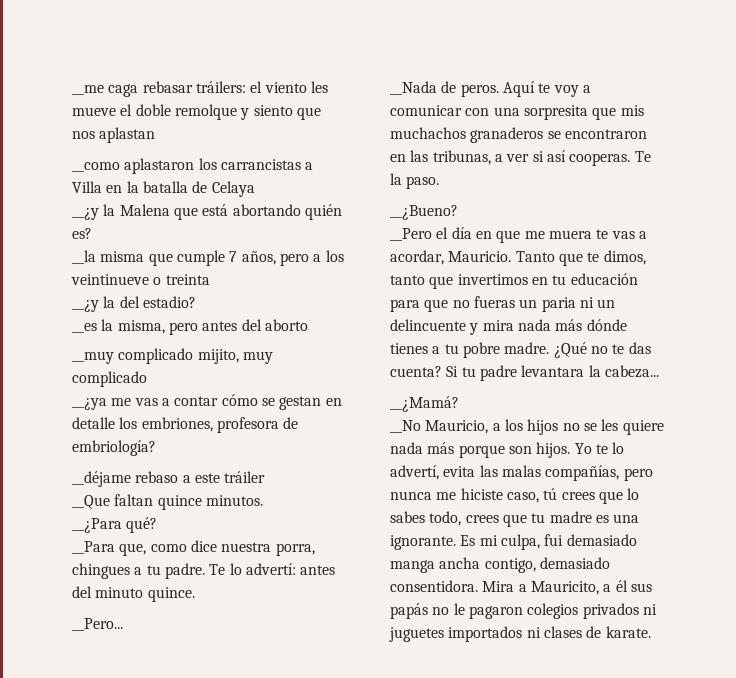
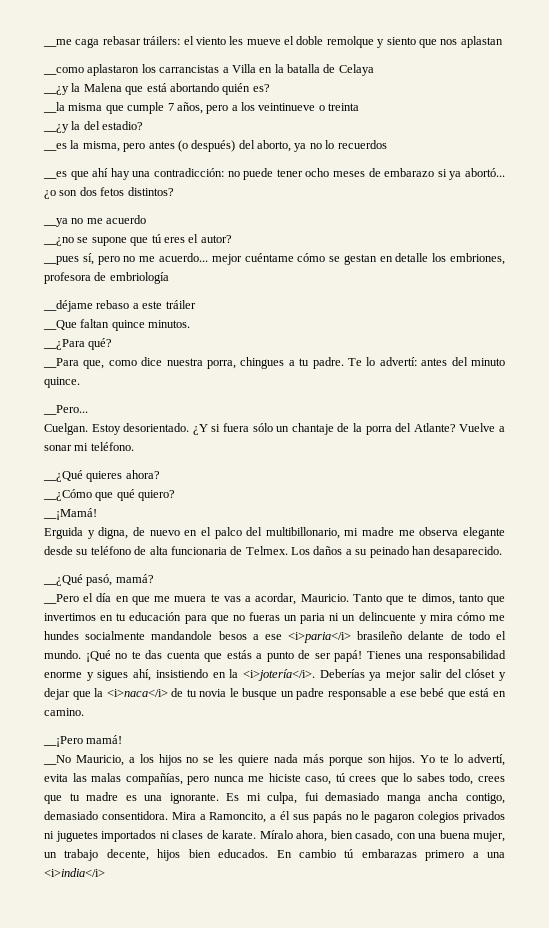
[241,319,308,331] [72,348,273,364] [72,371,147,387] [72,396,219,410] del aborto // __muy complicado mijito, muy complicado // __¿ya me vas a contar -> [177,140,387,152] [43,168,506,180] [44,187,174,199] [43,215,147,227] [43,234,232,246] [43,253,294,265] (o después) del aborto, ya no lo recuerdos // __es que ahí hay una contradicción: no puede tener ocho meses de embarazo si ya abortó... ¿o son dos fetos distintos? // __ya no me acuerdo // __¿no se supone que tú eres el autor? // __pues sí, pero no me acuerdo... mejor cuéntame
[72,440,156,456] embriología? -> [109,272,169,284] embriología
[390,81,591,97] [390,105,644,120] [390,127,647,143] [390,150,651,166] [390,173,440,189] [390,205,458,220] __Nada de peros. Aquí te voy a comunicar con una sorpresita que mis muchachos granaderos se encontraron en las tribunas, a ver si así cooperas. Te la paso. // __¿Bueno? -> [44,423,506,435] [44,442,134,451] [43,470,160,482] [43,489,176,501] [43,508,97,520] [44,527,506,539] [44,546,503,558] [43,574,154,586] Cuelgan. Estoy desorientado. ¿Y si fuera sólo un chantaje de la porra del Atlante? Vuelve a sonar mi teléfono. // __¿Qué quieres ahora? // __¿Cómo que qué quiero? // __¡Mamá! // Erguida y digna, de nuevo en el palco del multibillonario, mi madre me observa elegante desde su teléfono de alta funcionaria de Telmex. Los daños a su peinado han desaparecido. // __¿Qué pasó, mamá?
[517,319,627,331] [390,342,651,358] [390,365,659,381] [390,396,459,412] nada más dónde tienes a tu pobre madre. ¿Qué no te das cuenta? Si tu padre levantara la cabeza... // __¿Mamá? -> [456,612,505,621] [44,631,507,643] [44,650,507,662] [44,669,507,681] [44,688,506,700] [44,708,84,716] [43,735,123,747] cómo me hundes socialmente mandandole besos a ese <i>paria</i> brasileño delante de todo el mundo. ¡Qué no te das cuenta que estás a punto de ser papá! Tienes una responsabilidad enorme y sigues ahí, insistiendo en la <i>jotería</i>. Deberías ya mejor salir del clóset y dejar que la <i>naca</i> de tu novia le busque un padre responsable a ese bebé que está en camino. // __¡Pero mamá!
[530,581,599,595] Mauricito, -> [209,812,267,823] Ramoncito,
(651, 632) none -> [259,830,505,842] [44,849,506,861] [44,868,105,877] Míralo ahora, bien casado, con una buena mujer, un trabajo decente, hijos bien educados. En cambio tú embarazas primero a una <i>india</i>

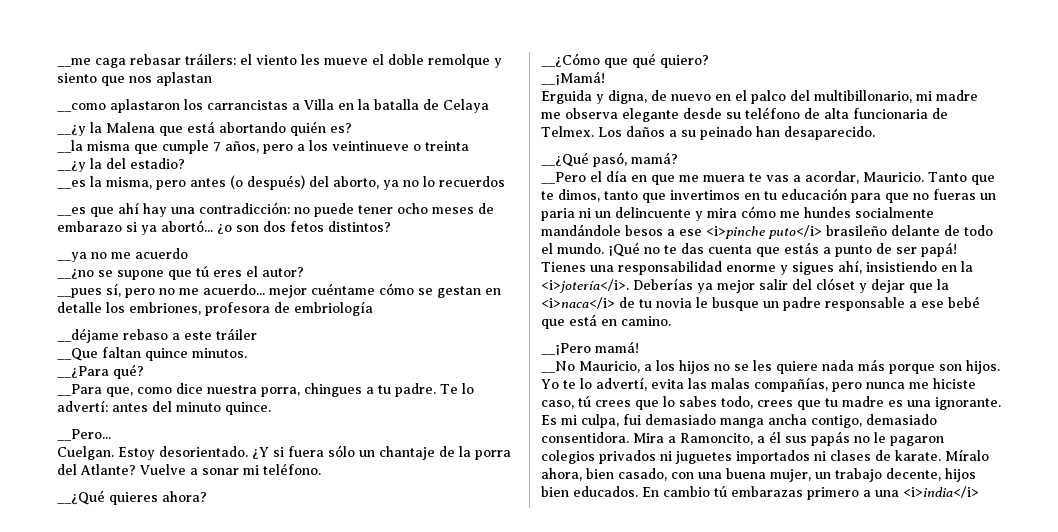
[151,631,213,640] mandandole -> [541,224,621,236] mandándole
[288,632,352,643] <i>paria</i> -> [706,225,822,239] <i>pinche puto</i>

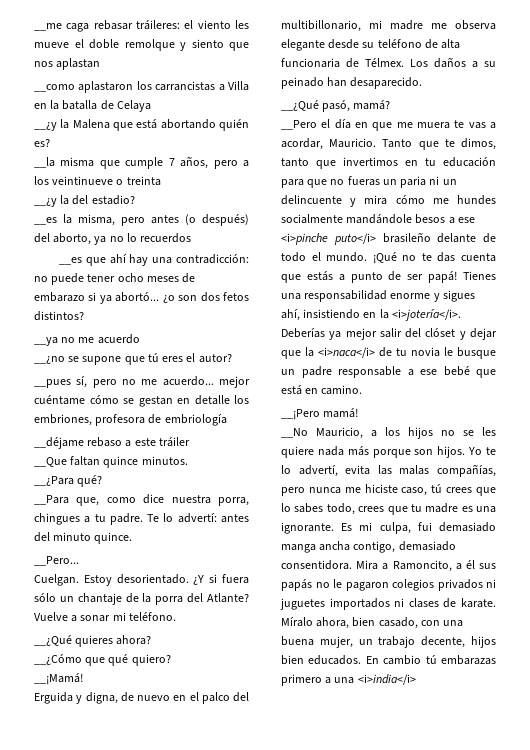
[185,53,236,65] tráilers: -> [136,20,180,30] tráileres:
[541,126,594,137] Telmex. -> [365,58,404,67] Télmex.

